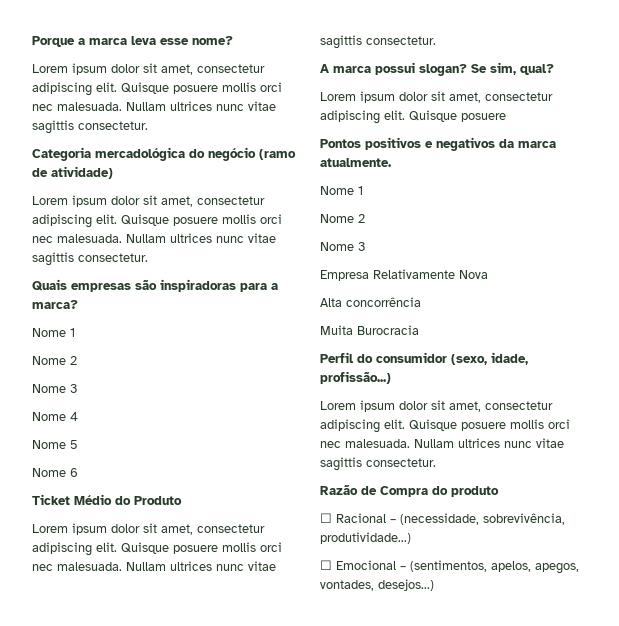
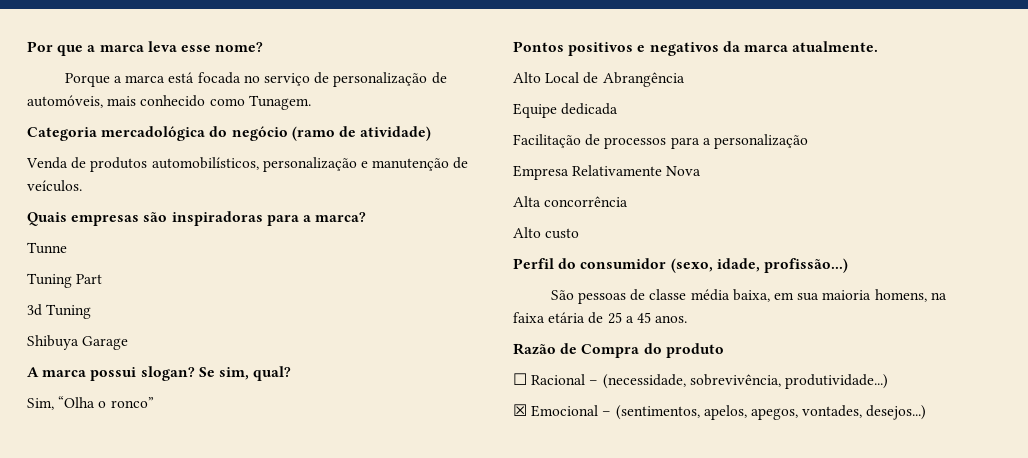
[32,36,75,47] Porque -> [27,41,84,56] Por que
[32,63,265,75] [32,82,282,96] [32,101,276,111] [32,120,148,134] Lorem ipsum dolor sit amet, consectetur adipiscing elit. Quisque posuere mollis orci nec malesuada. Nullam ultrices nunc vitae sagittis consectetur. -> [64,72,447,87] [27,95,311,110] Porque a marca está focada no serviço de personalização de automóveis, mais conhecido como Tunagem.
[32,195,265,207] [32,214,282,228] [32,233,276,243] [32,252,148,266] Lorem ipsum dolor sit amet, consectetur adipiscing elit. Quisque posuere mollis orci nec malesuada. Nullam ultrices nunc vitae sagittis consectetur. -> [26,157,469,172] [27,180,82,192] Venda de produtos automobilísticos, personalização e manutenção de veículos.
[32,328,75,337] [32,356,77,365] [32,384,77,393] [32,412,78,421] [32,440,78,449] [32,468,78,477] [32,494,182,505] [32,523,265,535] [32,542,282,556] [32,561,276,571] [320,35,436,49] Nome 1 // Nome 2 // Nome 3 // Nome 4 // Nome 5 // Nome 6 // Ticket Médio do Produto // Lorem ipsum dolor sit amet, consectetur adipiscing elit. Quisque posuere mollis orci nec malesuada. Nullam ultrices nunc vitae sagittis consectetur. -> [27,242,67,254] [27,273,103,288] [27,304,92,319] [27,335,129,350] Tunne // Tuning Part // 3d Tuning // Shibuya Garage
[320,91,553,103] [320,110,506,124] Lorem ipsum dolor sit amet, consectetur adipiscing elit. Quisque posuere -> [27,396,154,410] Sim, “Olha o ronco”
[320,186,363,195] [320,214,365,223] [320,242,365,251] Nome 1 // Nome 2 // Nome 3 -> [513,72,685,87] [513,103,619,118] [513,134,808,149] Alto Local de Abrangência // Equipe dedicada // Facilitação de processos para a personalização
[320,325,419,335] Muita Burocracia -> [513,227,580,239] Alto custo
[320,400,553,412] [320,419,570,433] [320,438,564,448] [320,457,436,471] Lorem ipsum dolor sit amet, consectetur adipiscing elit. Quisque posuere mollis orci nec malesuada. Nullam ultrices nunc vitae sagittis consectetur. -> [550,289,947,304] [513,312,688,324] São pessoas de classe média baixa, em sua maioria homens, na faixa etária de 25 a 45 anos.
[320,560,332,570] ☐ -> [513,404,527,416] ☒

